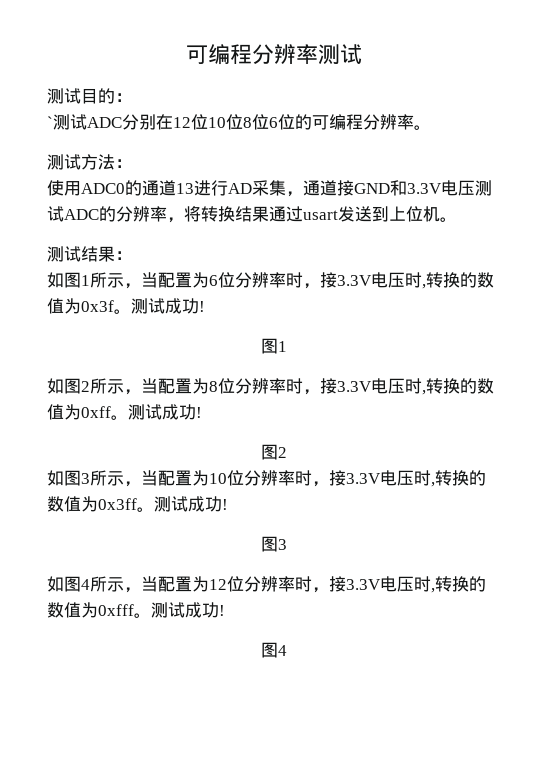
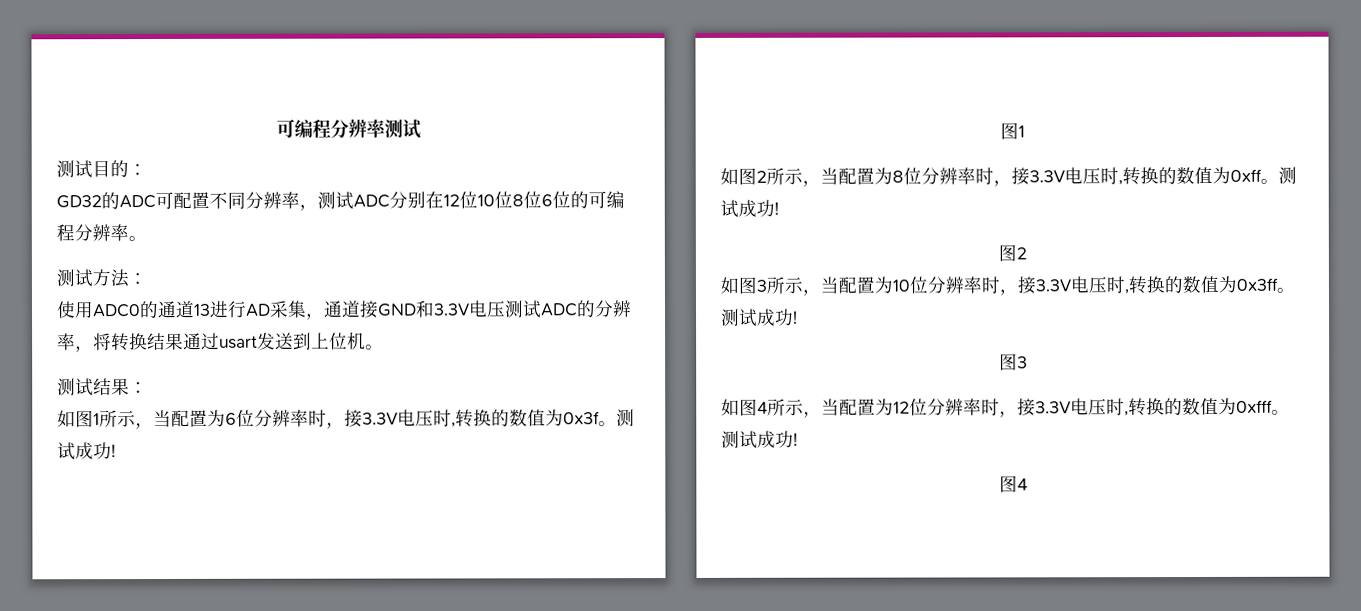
[47,116,53,128] ` -> [56,191,318,211] GD32的ADC可配置不同分辨率，

